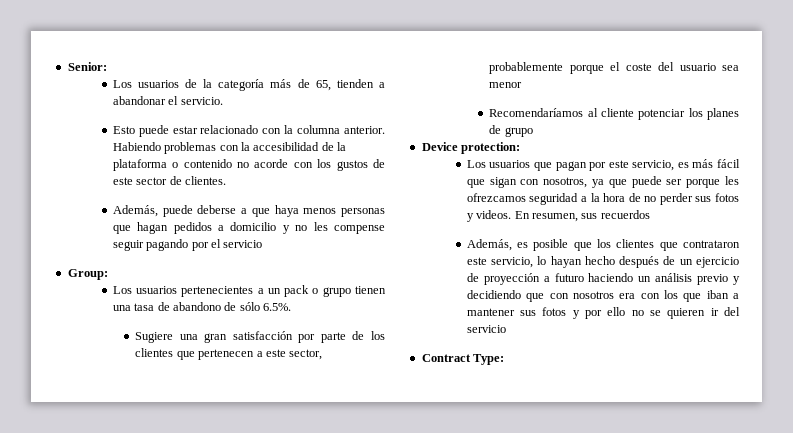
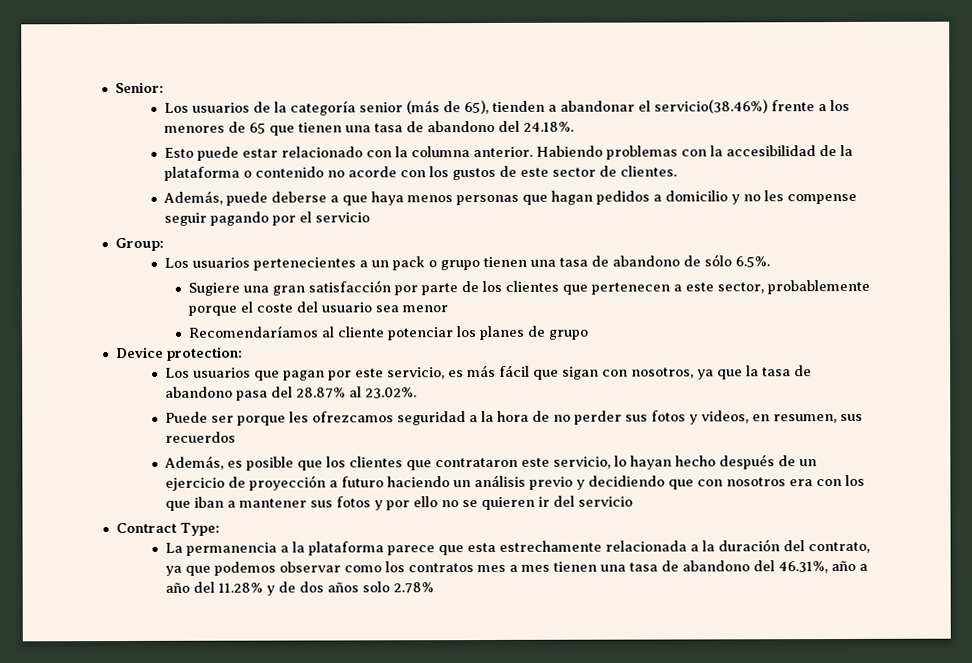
[270,79,386,91] [112,96,223,105] más de 65, tienden a abandonar el servicio. -> [358,99,850,115] [163,120,574,136] senior (más de 65), tienden a abandonar el servicio(38.46%) frente a los menores de 65 que tienen una tasa de abandono del 24.18%.
[631,176,662,188] puede -> [745,365,812,377] [164,386,417,401] [164,411,208,423] la tasa de abandono pasa del 28.87% al 23.02%. // Puede
[476,210,530,219] videos. En -> [700,410,770,424] videos, en
(505, 359) none -> [164,539,870,556] [164,560,868,576] [164,581,434,596] // La permanencia a la plataforma parece que esta estrechamente relacionada a la duración del contrato, ya que podemos observar como los contratos mes a mes tienen una tasa de abandono del 46.31%, año a año del 11.28% y de dos años solo 2.78%

